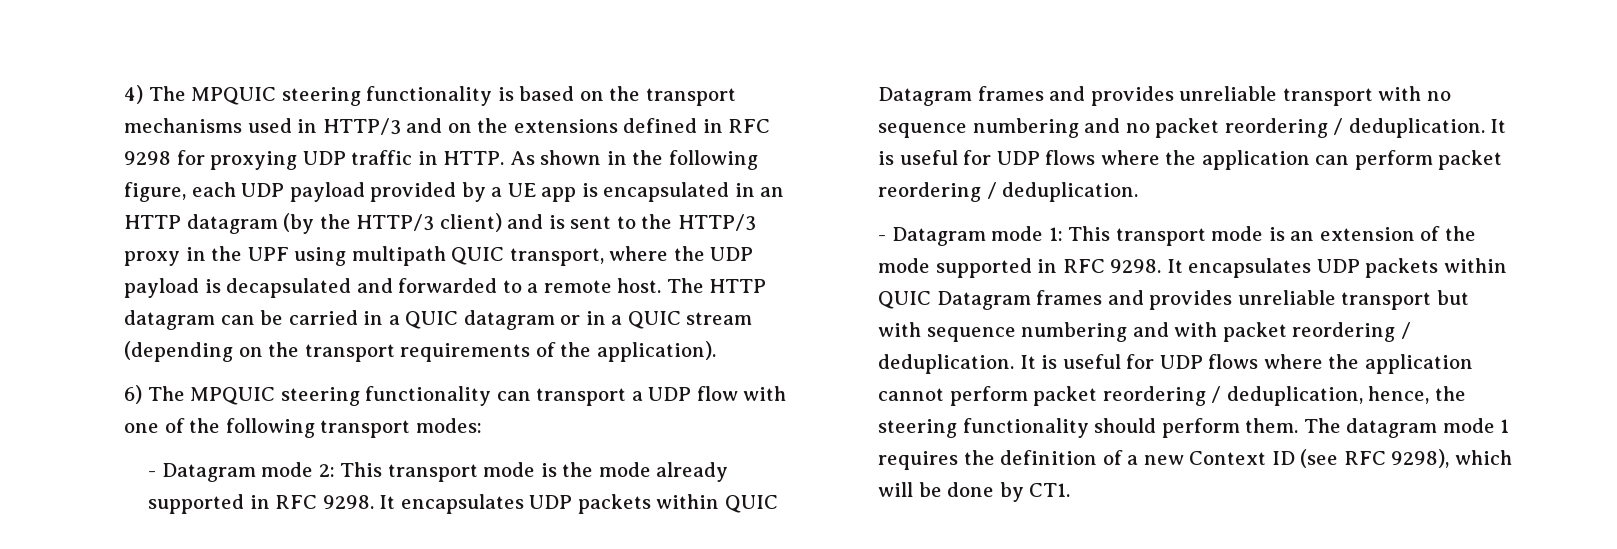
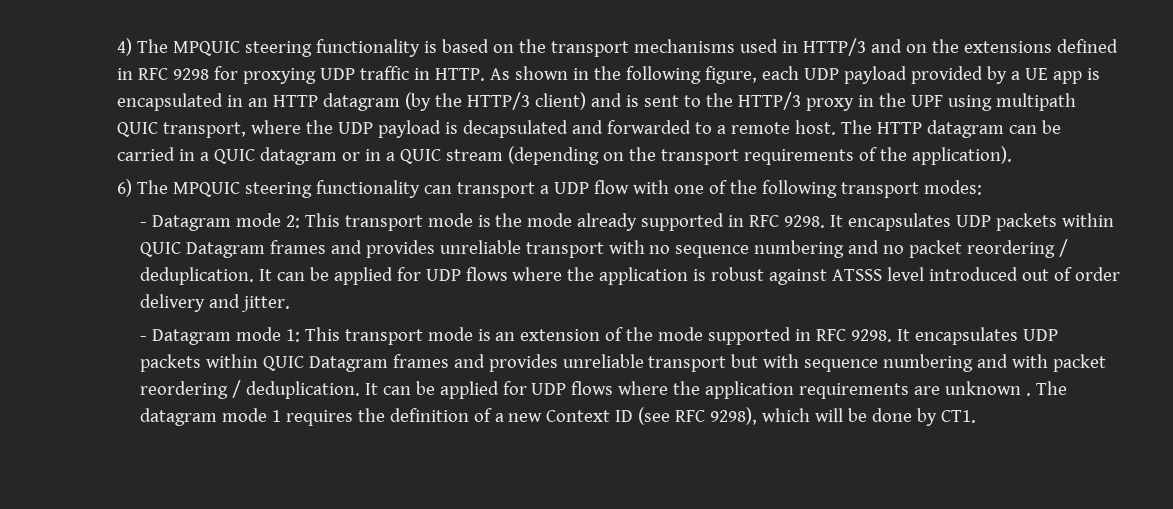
[878,150,1503,170] [878,182,1139,202] is useful for UDP flows where the application can perform packet reordering / deduplication. -> [276,267,1121,285] [139,294,290,312] can be applied for UDP flows where the application is robust against ATSSS level introduced out of order delivery and jitter.
[1041,354,1473,374] [878,386,1466,406] [878,418,1299,438] is useful for UDP flows where the application cannot perform packet reordering / deduplication, hence, the steering functionality should perform them. -> [382,381,1032,399] can be applied for UDP flows where the application requirements are unknown .

